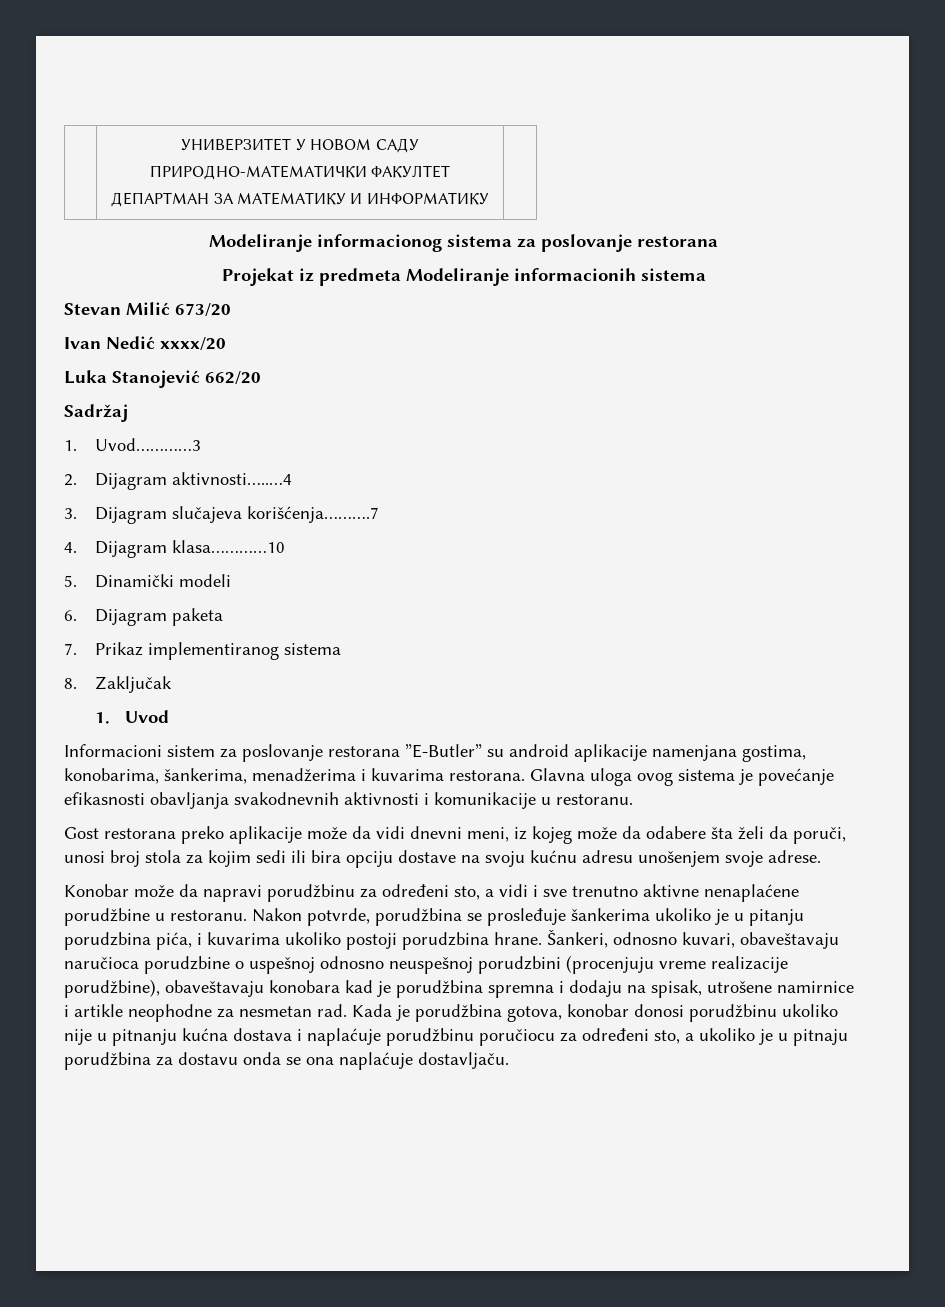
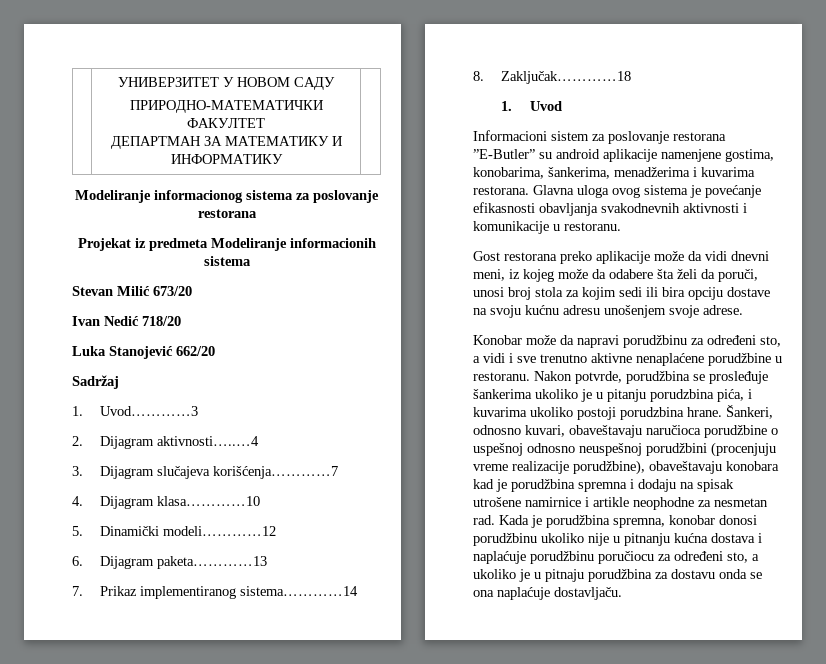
[160,337,226,351] xxxx/20 -> [142,316,181,326] 718/20
[246,506,379,523] korišćenja……….7 -> [213,466,339,479] korišćenja…………7
[178,574,231,587] modeli -> [163,526,277,536] modeli…………12
[171,608,223,626] paketa -> [157,556,268,569] paketa…………13
[283,643,341,655] sistema -> [240,586,359,596] sistema…………14
[94,676,172,693] Zaključak -> [501,71,632,84] Zaključak…………18
[652,745,737,761] namenjana -> [661,149,721,162] namenjene
[144,956,230,974] porudzbine -> [704,425,767,438] porudžbine
[478,956,561,974] porudzbini -> [646,443,707,456] porudžbini
[651,980,702,998] spisak, -> [697,479,734,492] spisak
[507,1006,562,1022] gotova, -> [613,518,665,528] spremna,

